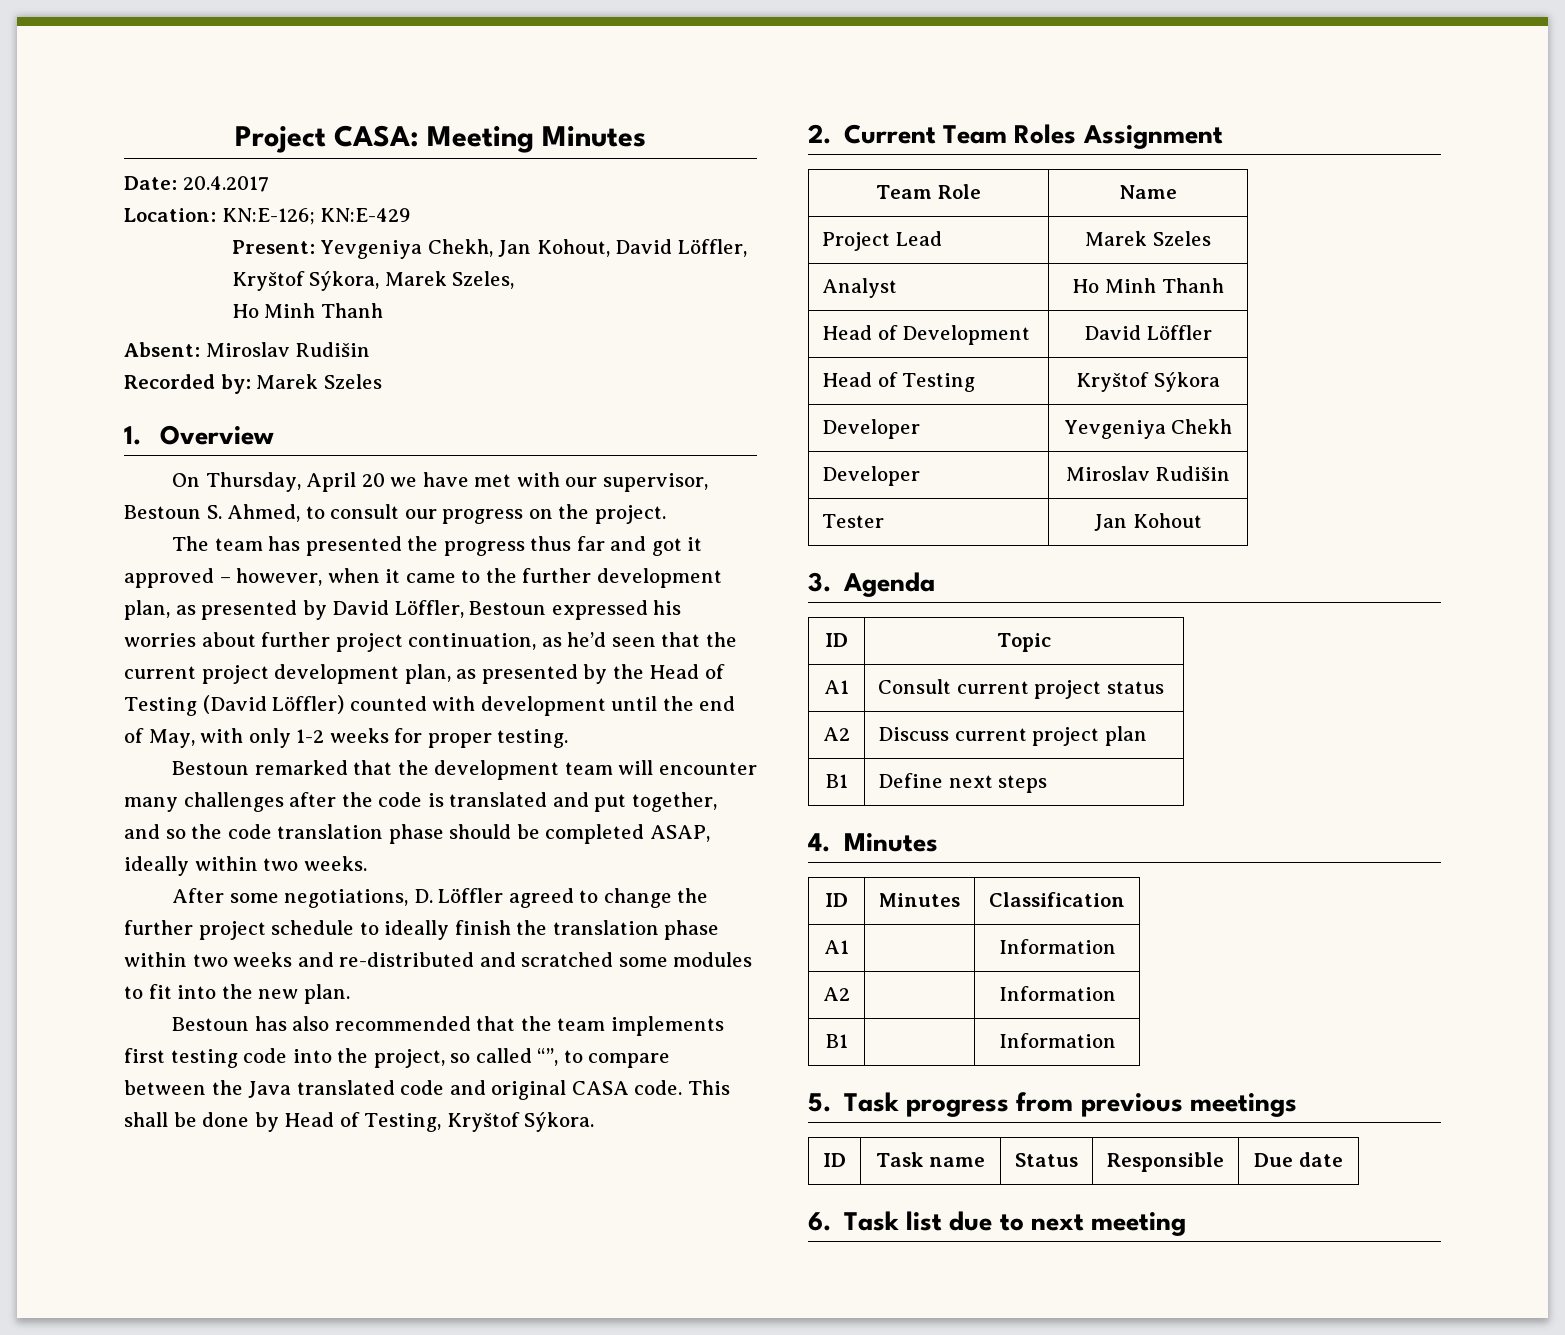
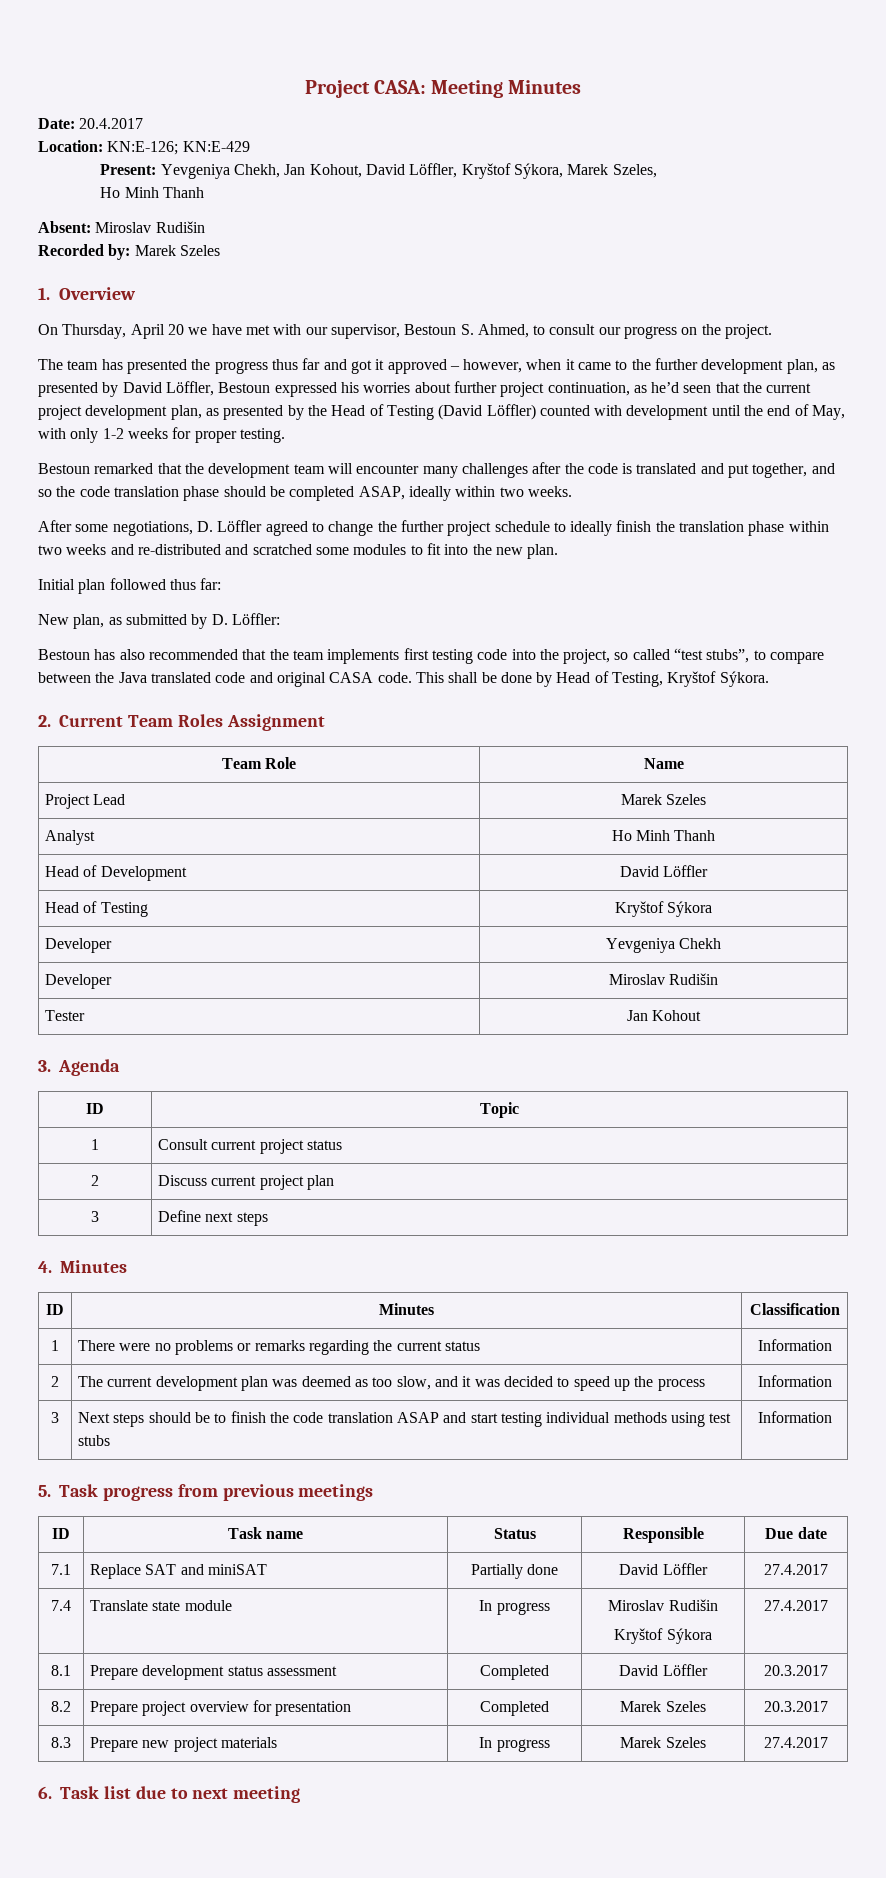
(350, 994) none -> [38,578,222,594] [38,613,280,629] // Initial plan followed thus far: // New plan, as submitted by D. Löffler:
[537,1048,559,1066] “”, -> [674,648,750,663] “test stubs”,
[824,680,849,694] A1 -> [91,1139,99,1150] 1
[823,727,850,741] A2 -> [91,1175,99,1186] 2
[825,774,848,788] B1 -> [91,1211,99,1222] 3
[824,940,849,954] [998,939,1116,954] [823,987,850,1001] [998,986,1116,1001] [825,1034,848,1048] A1 | | Information // A2 | | Information // B1 | -> [51,1340,59,1351] [78,1340,480,1355] [757,1339,832,1351] [51,1376,59,1387] [78,1376,705,1391] [757,1375,832,1387] [51,1412,59,1423] [78,1411,732,1427] [78,1435,111,1446] 1 | There were no problems or remarks regarding the current status | Information // 2 | The current development plan was deemed as too slow, and it was decided to speed up the process | Information // 3 | Next steps should be to finish the code translation ASAP and start testing individual methods using test stubs
(1343, 1159) none -> [51,1564,71,1575] [90,1564,268,1579] [470,1564,559,1579] [619,1563,708,1575] [764,1564,828,1575] [51,1600,71,1611] [90,1600,232,1611] [479,1600,550,1615] [608,1599,718,1611] [614,1628,712,1644] [764,1600,828,1611] [51,1665,71,1676] [90,1665,338,1680] [480,1665,549,1680] [619,1664,708,1676] [764,1665,828,1676] [51,1701,71,1712] [90,1700,352,1716] [480,1701,549,1716] [620,1701,706,1712] [764,1701,828,1712] [51,1737,71,1748] [90,1737,278,1752] [479,1737,550,1752] [620,1737,706,1748] [764,1737,828,1748] // 7.1 | Replace SAT and miniSAT | Partially done | David Löffler | 27.4.2017 // 7.4 | Translate state module | In progress | Miroslav Rudišin // Kryštof Sýkora | 27.4.2017 // 8.1 | Prepare development status assessment | Completed | David Löffler | 20.3.2017 // 8.2 | Prepare project overview for presentation | Completed | Marek Szeles | 20.3.2017 // 8.3 | Prepare new project materials | In progress | Marek Szeles | 27.4.2017

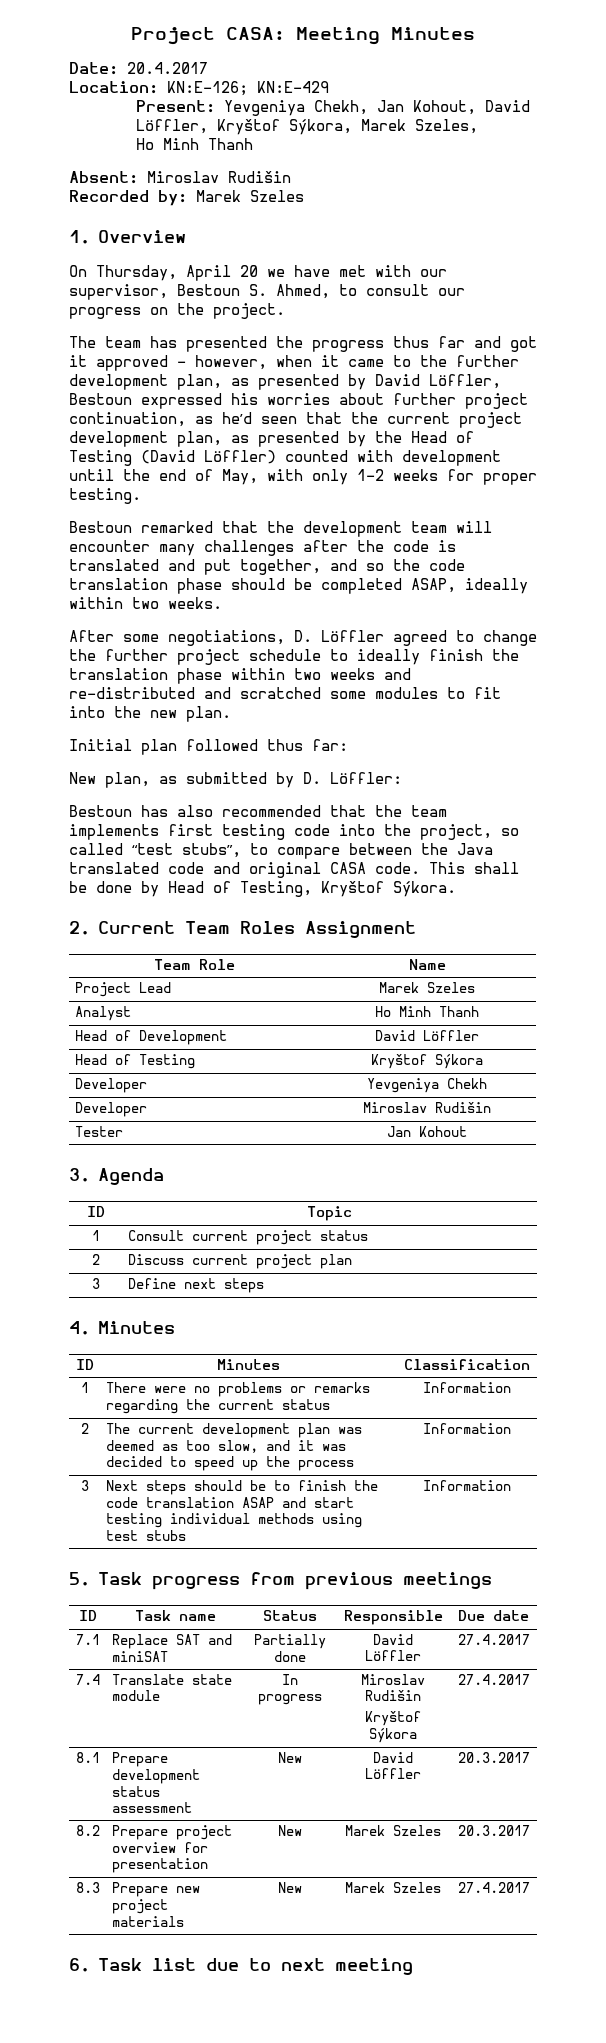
[480,1665,549,1680] Completed -> [278,1752,302,1763] New
[480,1701,549,1716] Completed -> [278,1825,302,1836] New
[479,1737,550,1752] In progress -> [278,1882,302,1893] New

